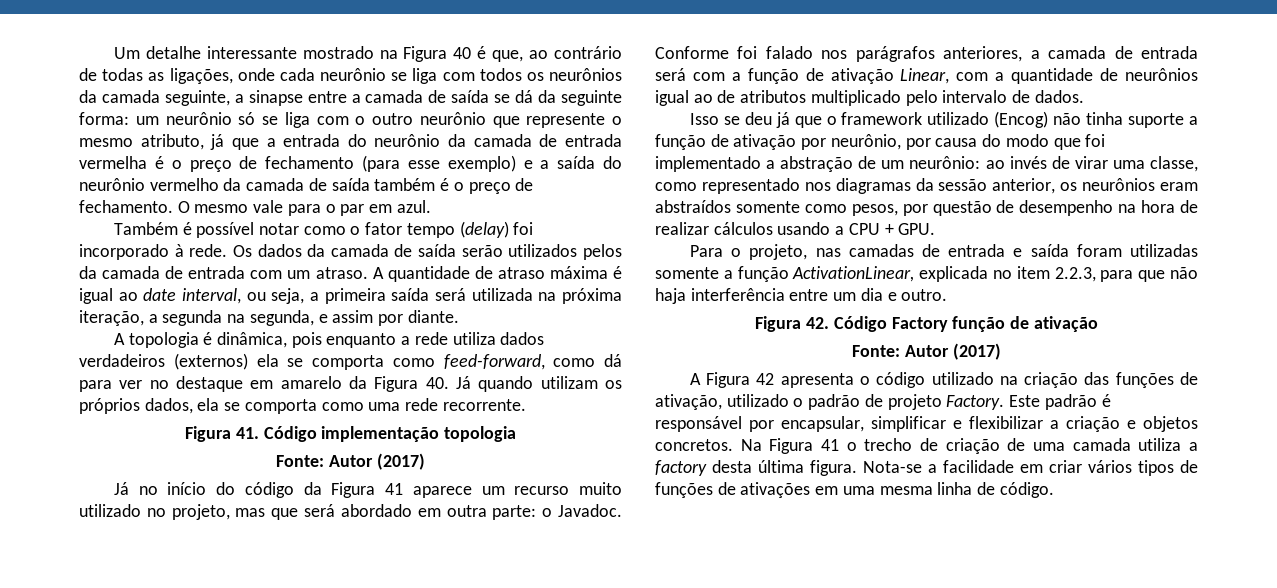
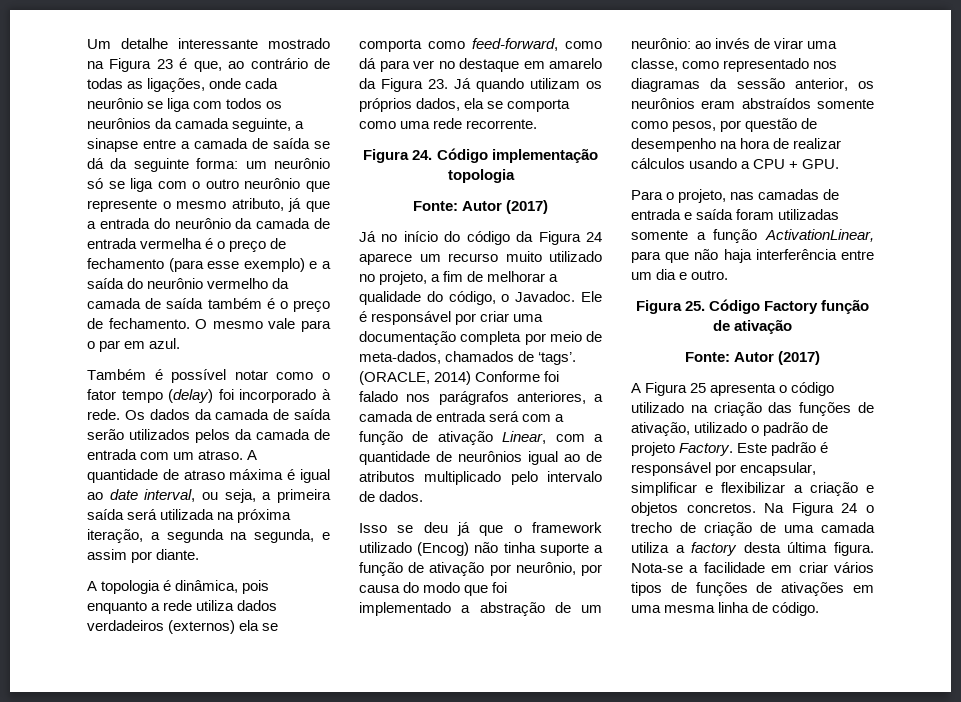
[453,47,472,59] 40 -> [156,59,173,69] 23
[425,377,449,389] 40. -> [428,79,448,89] 23.
[235,427,259,439] 41. -> [412,150,433,160] 24.
[385,483,404,495] 41 -> [586,232,602,242] 24
[235,504,622,520] mas que será abordado em outra parte: o Javadoc. -> [431,271,559,282] [359,291,602,305] [359,311,544,325] [359,331,602,345] [359,351,577,365] [359,371,472,385] a fim de melhorar a qualidade do código, o Javadoc. Ele é responsável por criar uma documentação completa por meio de meta-dados, chamados de ‘tags’. (ORACLE, 2014)
[919,266,1096,282] explicada no item 2.2.3, -> (874, 235) none
[806,317,830,329] 42. -> [684,301,705,311] 25.
[756,373,775,385] 42 -> [690,383,707,393] 25
[821,439,839,451] 41 -> [841,503,858,513] 24

